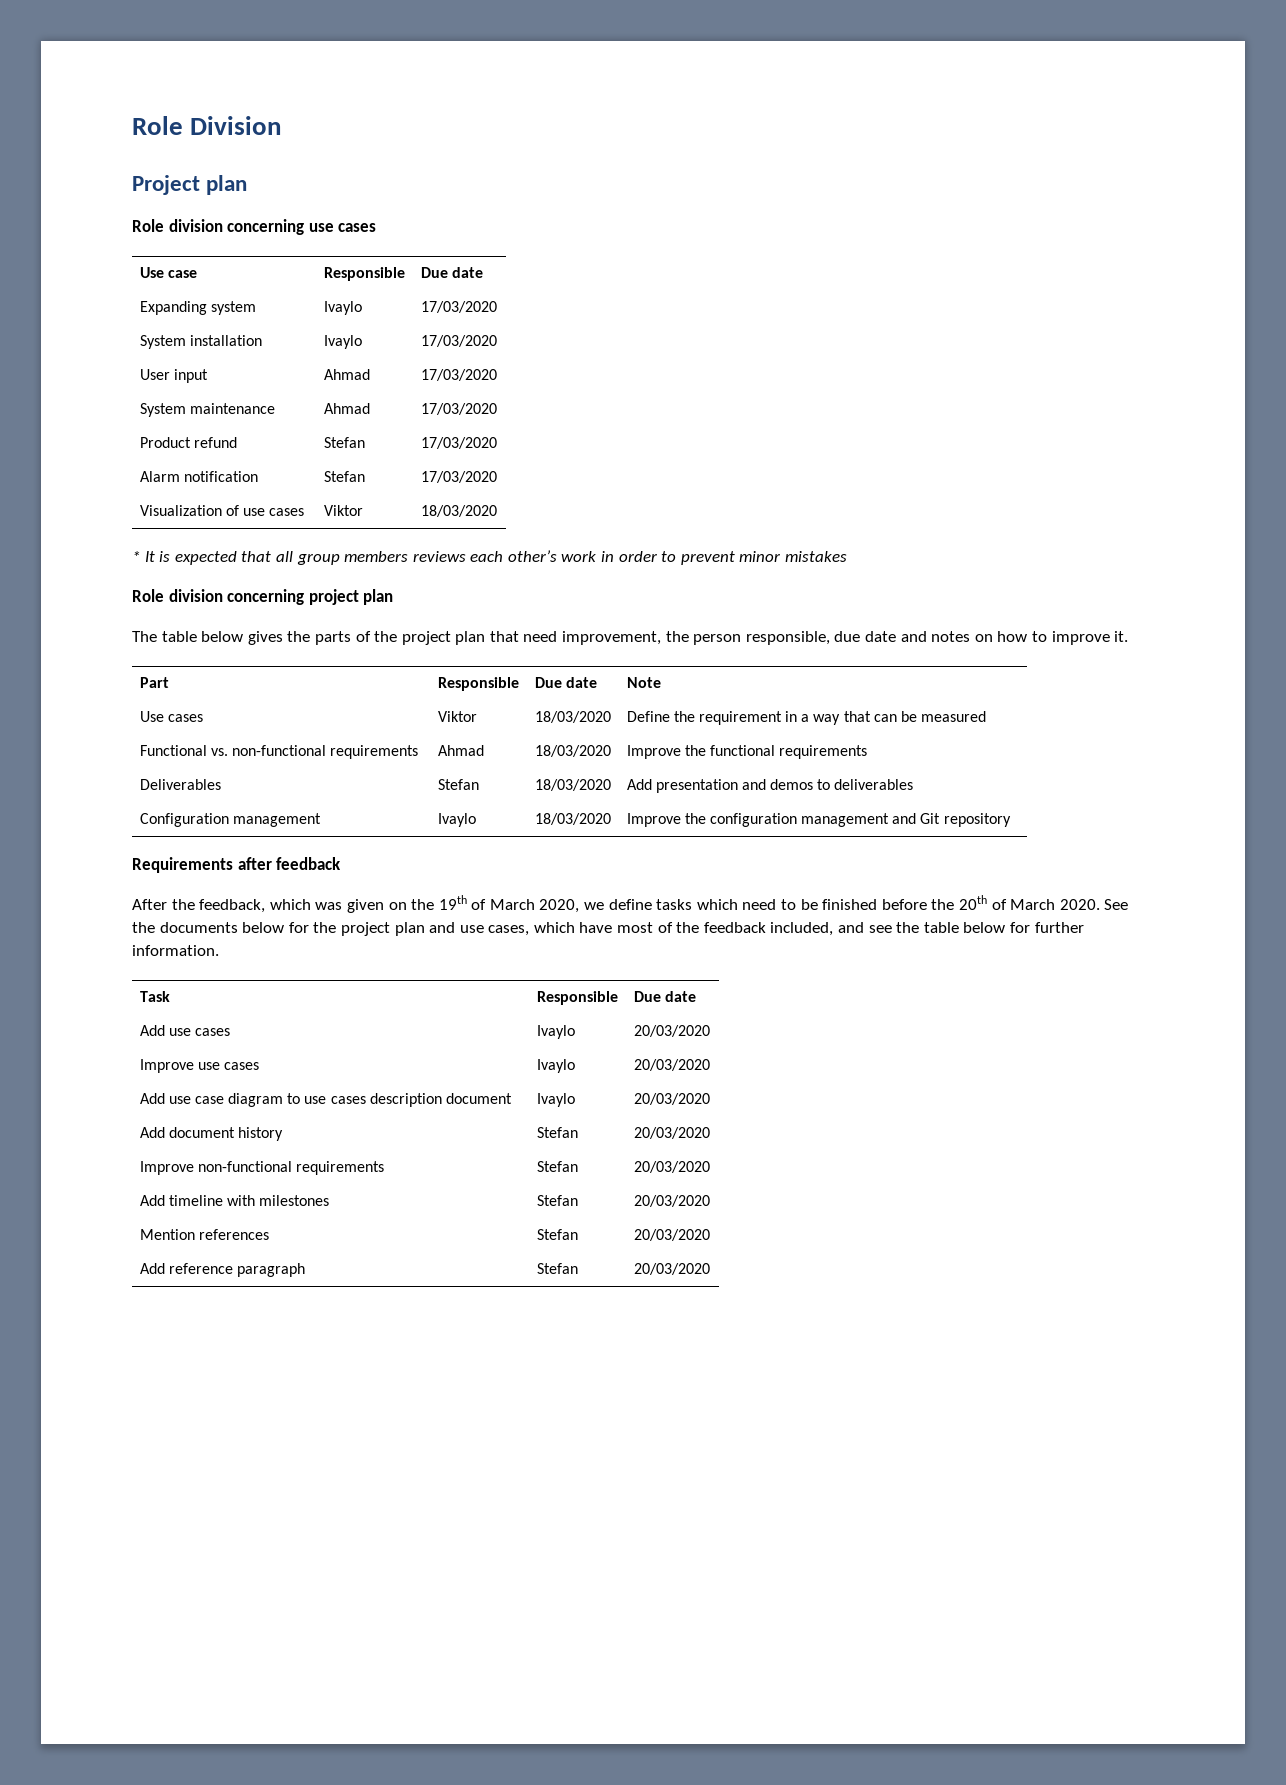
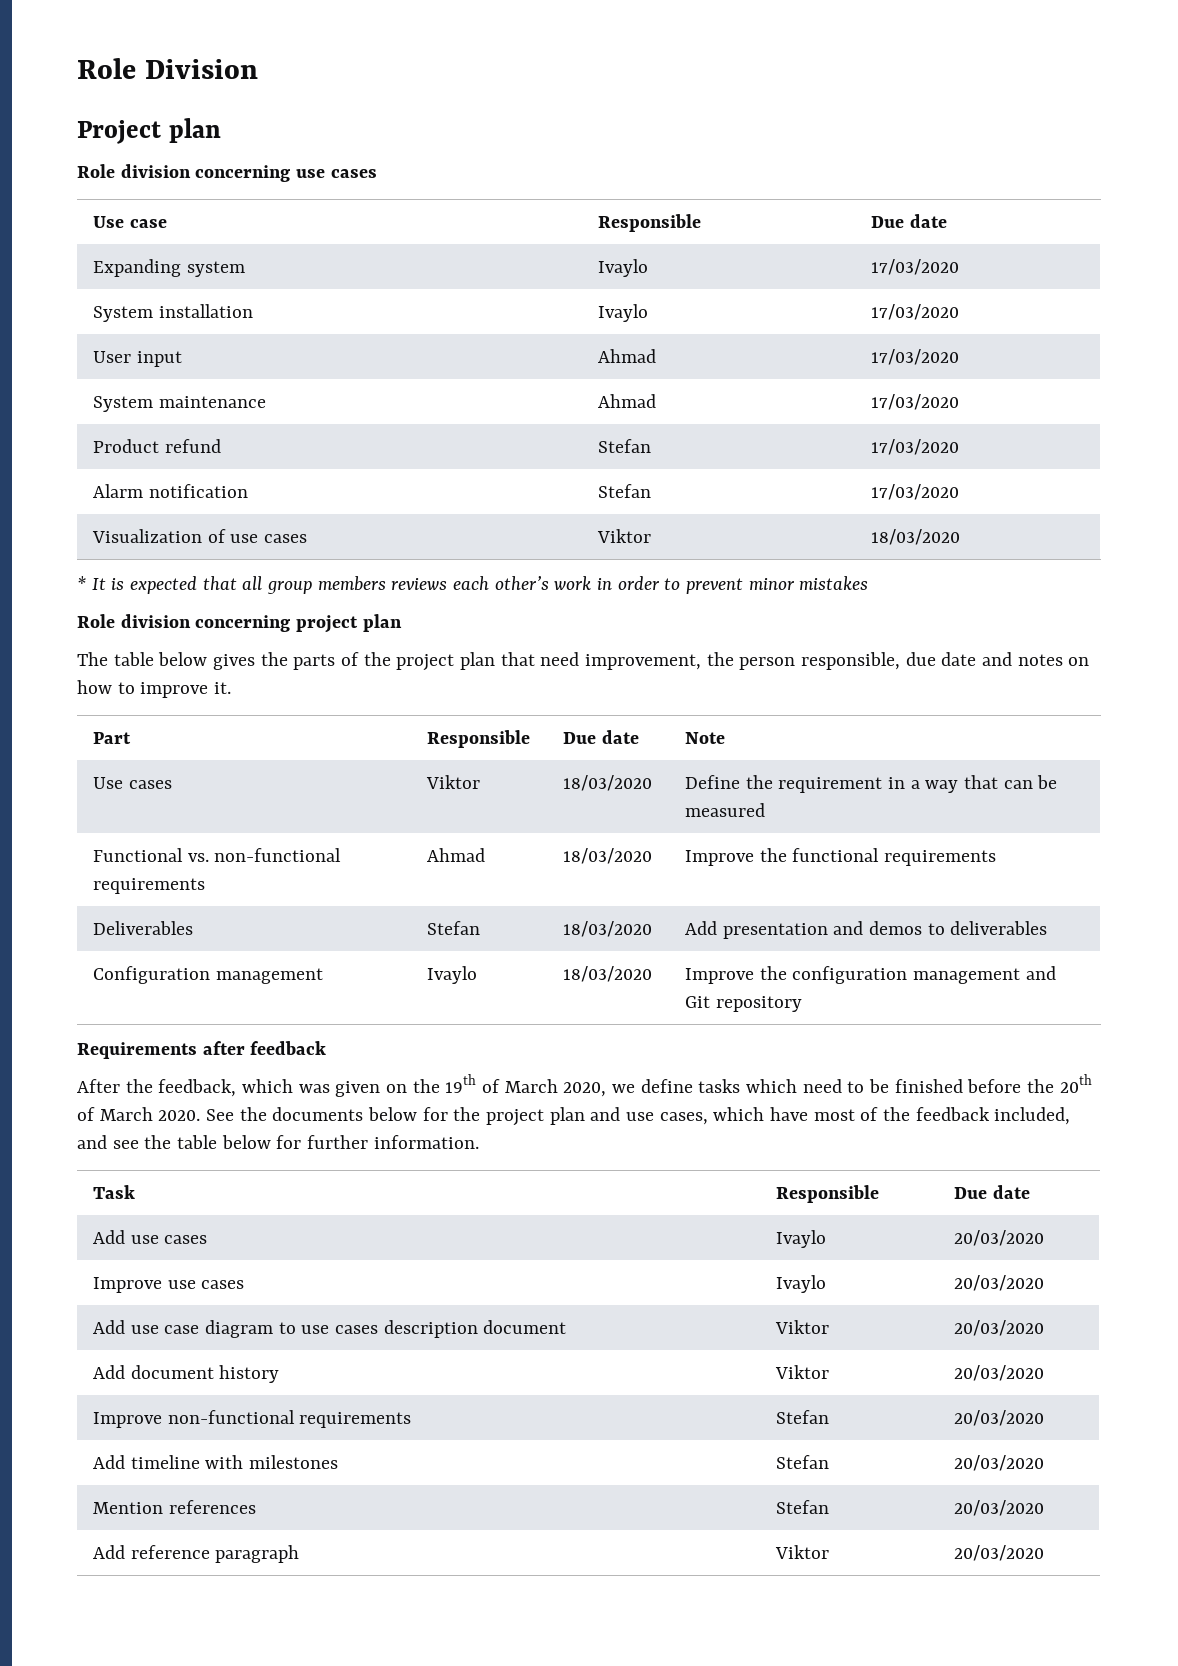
[536,1093,575,1107] Ivaylo -> [774,1320,829,1334] Viktor
[536,1127,578,1138] Stefan -> [774,1365,829,1379] Viktor
[536,1263,578,1274] Stefan -> [774,1545,829,1559] Viktor

